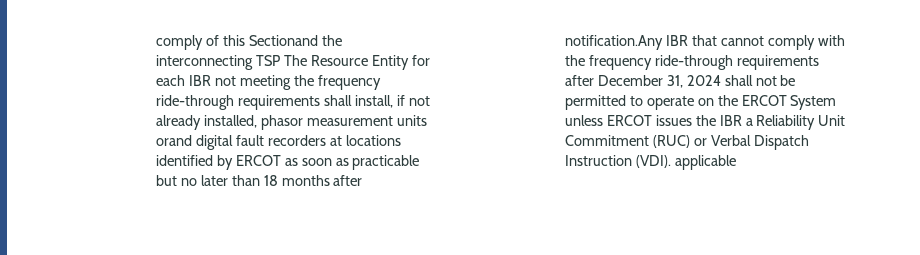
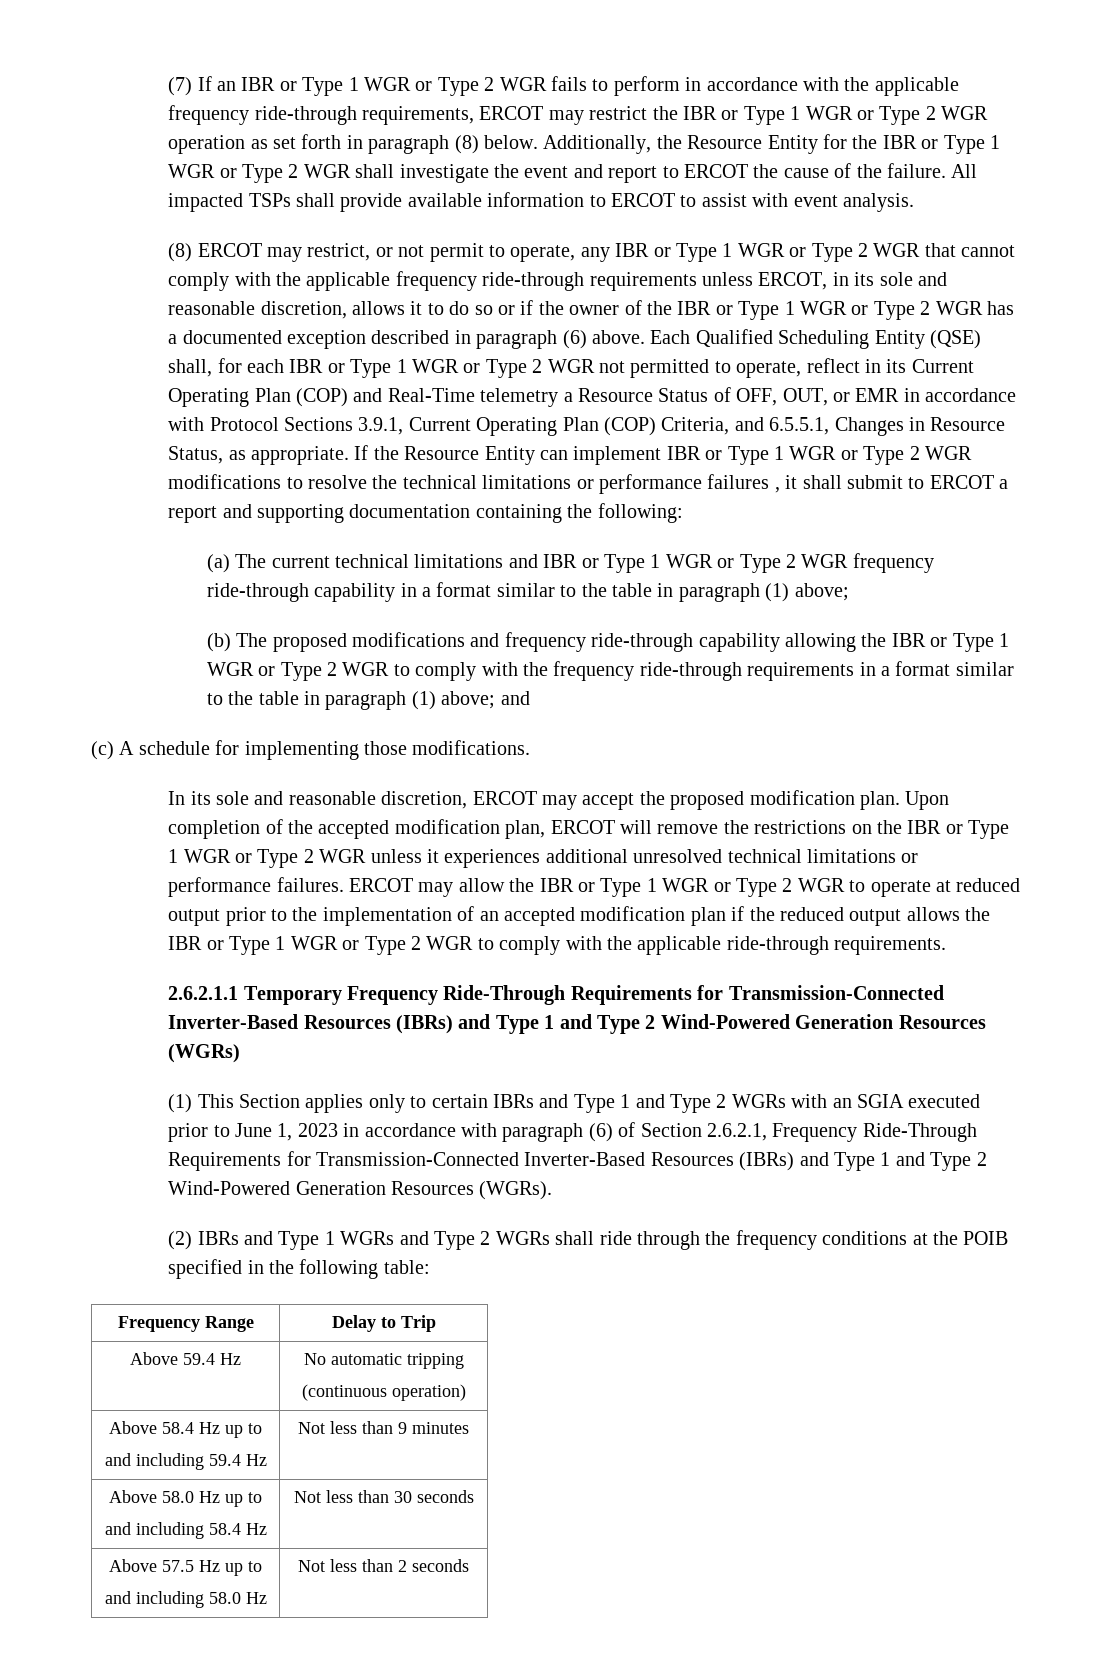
[155,35,342,50] [155,55,430,70] [155,75,381,90] [155,95,430,110] [155,115,427,130] [155,135,401,150] [155,155,420,170] [155,175,363,186] [564,35,764,50] comply of this Sectionand the interconnecting TSP The Resource Entity for each IBR not meeting the frequency ride-through requirements shall install, if not already installed, phasor measurement units orand digital fault recorders at locations identified by ERCOT as soon as practicable but no later than 18 months after notification.Any IBR that cannot -> [168,76,959,96] [168,105,989,125] [168,134,1000,154] [168,163,978,183] [168,192,914,212] [168,243,1016,262] [168,271,947,291] [168,300,1014,320] [168,329,981,349] [168,358,974,378] [168,387,1017,407] [168,417,1006,436] [168,445,972,465] [168,474,1009,494] [168,503,683,523] [206,553,934,573] [206,582,849,602] [206,632,1009,652] [206,662,410,681] (7) If an IBR or Type 1 WGR or Type 2 WGR fails to perform in accordance with the applicable frequency ride-through requirements, ERCOT may restrict the IBR or Type 1 WGR or Type 2 WGR operation as set forth in paragraph (8) below. Additionally, the Resource Entity for the IBR or Type 1 WGR or Type 2 WGR shall investigate the event and report to ERCOT the cause of the failure. All impacted TSPs shall provide available information to ERCOT to assist with event analysis. // (8) ERCOT may restrict, or not permit to operate, any IBR or Type 1 WGR or Type 2 WGR that cannot comply with the applicable frequency ride-through requirements unless ERCOT, in its sole and reasonable discretion, allows it to do so or if the owner of the IBR or Type 1 WGR or Type 2 WGR has a documented exception described in paragraph (6) above. Each Qualified Scheduling Entity (QSE) shall, for each IBR or Type 1 WGR or Type 2 WGR not permitted to operate, reflect in its Current Operating Plan (COP) and Real-Time telemetry a Resource Status of OFF, OUT, or EMR in accordance with Protocol Sections 3.9.1, Current Operating Plan (COP) Criteria, and 6.5.5.1, Changes in Resource Status, as appropriate. If the Resource Entity can implement IBR or Type 1 WGR or Type 2 WGR modifications to resolve the technical limitations or performance failures , it shall submit to ERCOT a report and supporting documentation containing the following: // (a) The current technical limitations and IBR or Type 1 WGR or Type 2 WGR frequency ride-through capability in a format similar to the table in paragraph (1) above; // (b) The proposed modifications and frequency ride-through capability allowing the IBR or Type 1 WGR or Type 2 WGR to
[564,75,796,88] [564,95,837,110] [564,115,846,130] [564,135,809,150] [564,155,736,170] after December 31, 2024 shall not be permitted to operate on the ERCOT System unless ERCOT issues the IBR a Reliability Unit Commitment (RUC) or Verbal Dispatch Instruction (VDI). applicable -> [859,661,1014,676] [206,691,530,710] [91,740,531,760] [168,790,950,810] [168,819,1010,839] [168,849,919,868] [168,877,1021,897] [168,906,991,926] [168,936,947,955] [168,985,944,1005] [168,1014,986,1034] [168,1044,241,1063] [168,1094,981,1113] [168,1122,977,1142] [168,1151,987,1171] [168,1181,553,1200] [168,1230,1009,1250] [168,1259,430,1279] [117,1316,254,1332] [331,1315,436,1332] [130,1352,241,1365] [303,1353,464,1369] [301,1384,466,1401] [109,1421,262,1438] [104,1453,267,1470] [298,1421,469,1434] [109,1490,262,1507] [104,1522,267,1539] [293,1490,474,1503] [109,1559,262,1576] [104,1591,267,1608] [298,1559,469,1572] in a format similar to the table in paragraph (1) above; and // (c) A schedule for implementing those modifications. // In its sole and reasonable discretion, ERCOT may accept the proposed modification plan. Upon completion of the accepted modification plan, ERCOT will remove the restrictions on the IBR or Type 1 WGR or Type 2 WGR unless it experiences additional unresolved technical limitations or performance failures. ERCOT may allow the IBR or Type 1 WGR or Type 2 WGR to operate at reduced output prior to the implementation of an accepted modification plan if the reduced output allows the IBR or Type 1 WGR or Type 2 WGR to comply with the applicable ride-through requirements. // 2.6.2.1.1 Temporary Frequency Ride-Through Requirements for Transmission-Connected Inverter-Based Resources (IBRs) and Type 1 and Type 2 Wind-Powered Generation Resources (WGRs) // (1) This Section applies only to certain IBRs and Type 1 and Type 2 WGRs with an SGIA executed prior to June 1, 2023 in accordance with paragraph (6) of Section 2.6.2.1, Frequency Ride-Through Requirements for Transmission-Connected Inverter-Based Resources (IBRs) and Type 1 and Type 2 Wind-Powered Generation Resources (WGRs). // (2) IBRs and Type 1 WGRs and Type 2 WGRs shall ride through the frequency conditions at the POIB specified in the following table: // Frequency Range | Delay to Trip // Above 59.4 Hz | No automatic tripping // (continuous operation) // Above 58.4 Hz up to // and including 59.4 Hz | Not less than 9 minutes // Above 58.0 Hz up to // and including 58.4 Hz | Not less than 30 seconds // Above 57.5 Hz up to // and including 58.0 Hz | Not less than 2 seconds

